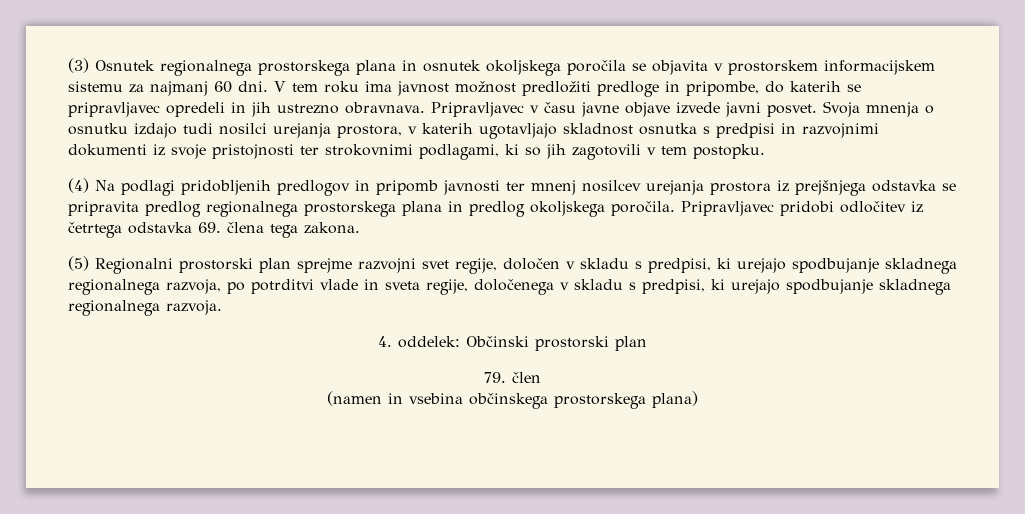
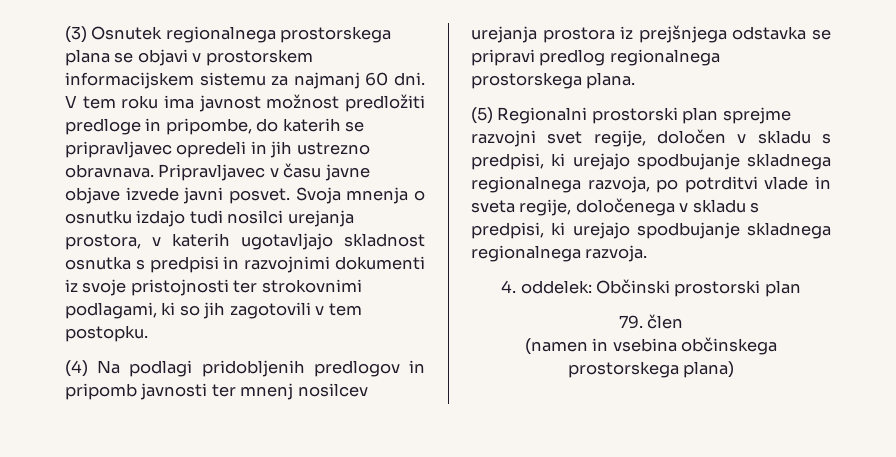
[402,60,708,76] in osnutek okoljskega poročila se objavita -> [114,49,188,66] se objavi
[68,201,139,216] pripravita -> [471,49,535,66] pripravi
[402,201,923,217] [68,222,360,238] plana in predlog okoljskega poročila. Pripravljavec pridobi odločitev iz četrtega odstavka 69. člena tega zakona. -> [586,72,636,89] plana.

